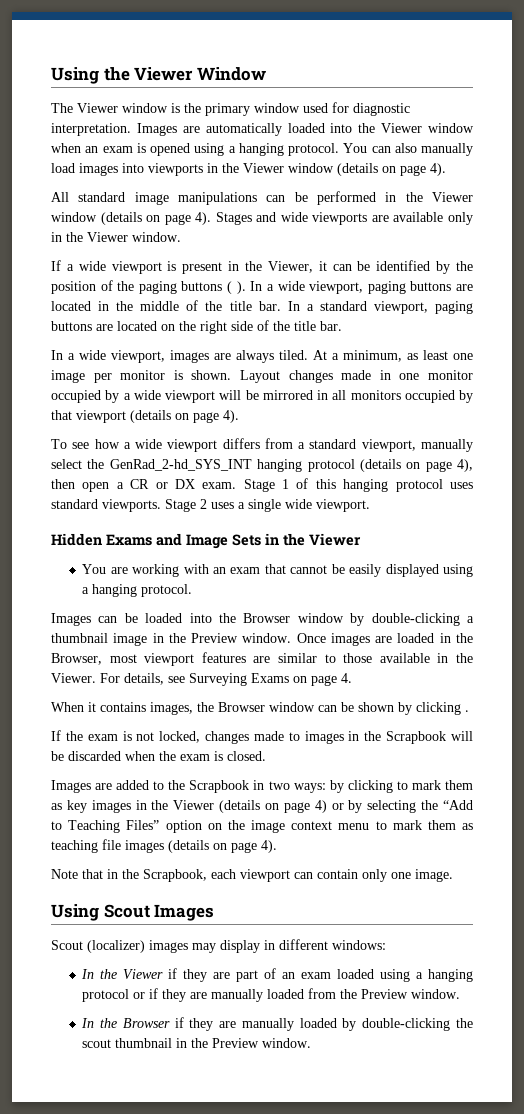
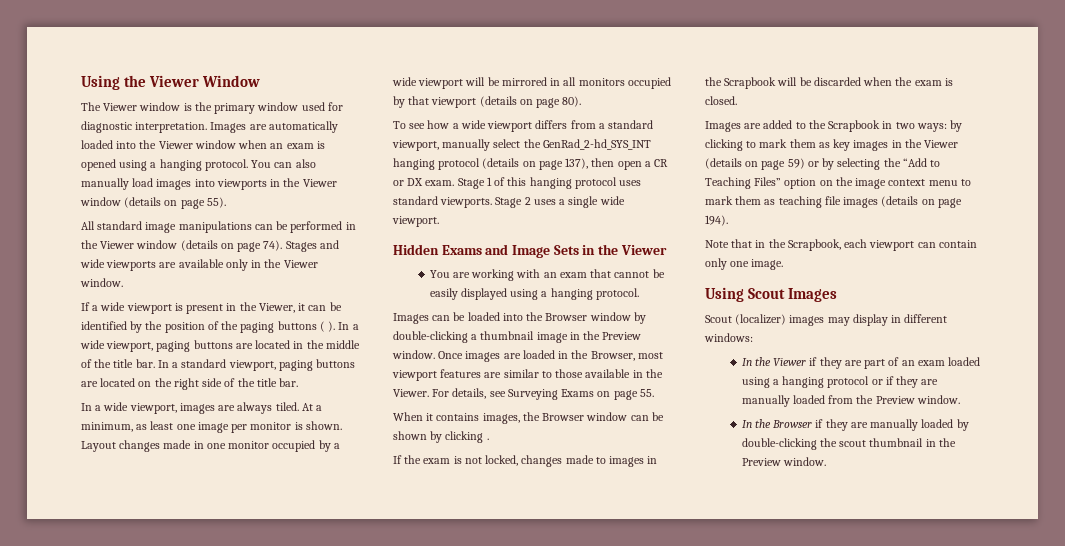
[430,163,446,176] 4). -> [206,197,226,208] 55).
[195,212,212,225] 4). -> [263,240,283,251] 74).
[223,410,239,423] 4). -> [562,96,582,107] 80).
[457,459,473,472] 4), -> [565,158,589,169] 137),
[341,673,352,683] 4. -> [639,389,654,397] 55.
[314,800,327,813] 4) -> [787,158,805,169] 59)
[261,840,277,853] 4). -> [705,215,728,226] 194).

